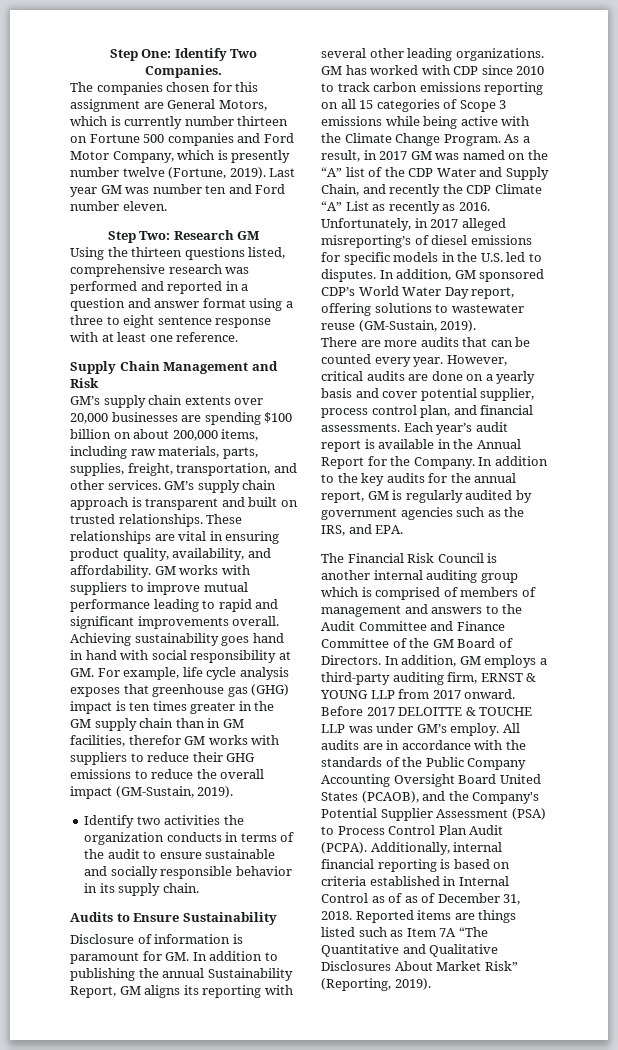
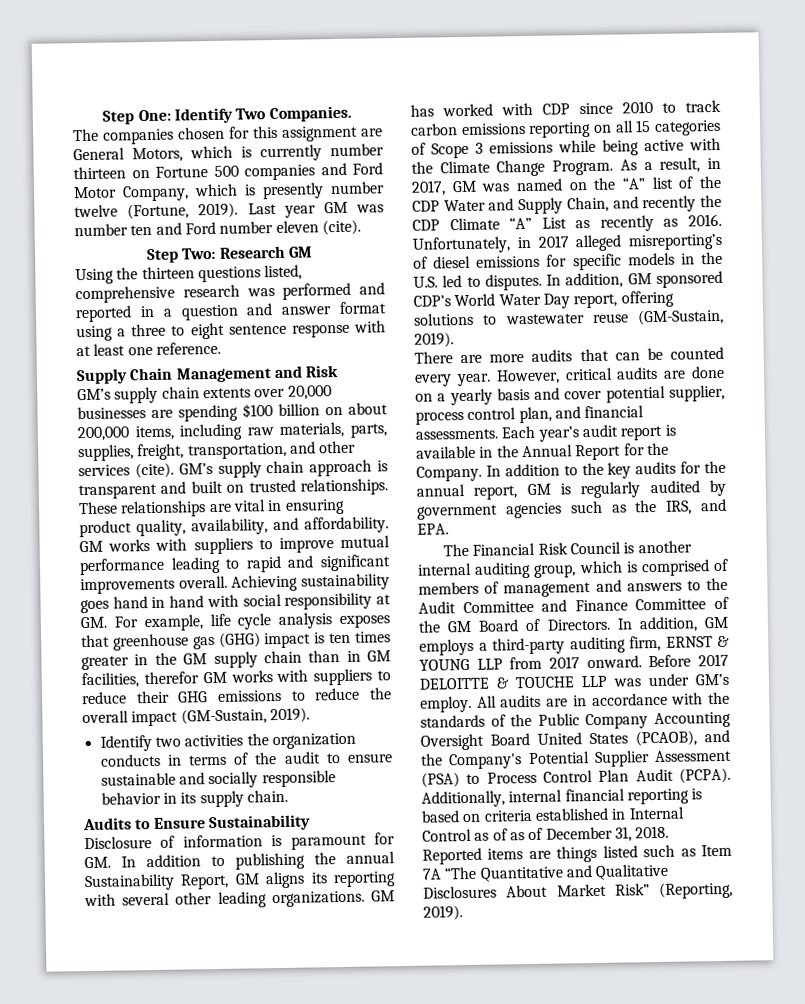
[122,201,167,211] eleven. -> [275,219,361,236] eleven (cite).
[107,480,161,490] services. -> [78,462,174,479] services (cite).
[379,151,408,160] 2017 -> [411,180,446,196] 2017,
[480,573,518,583] group -> [534,564,577,578] group,

